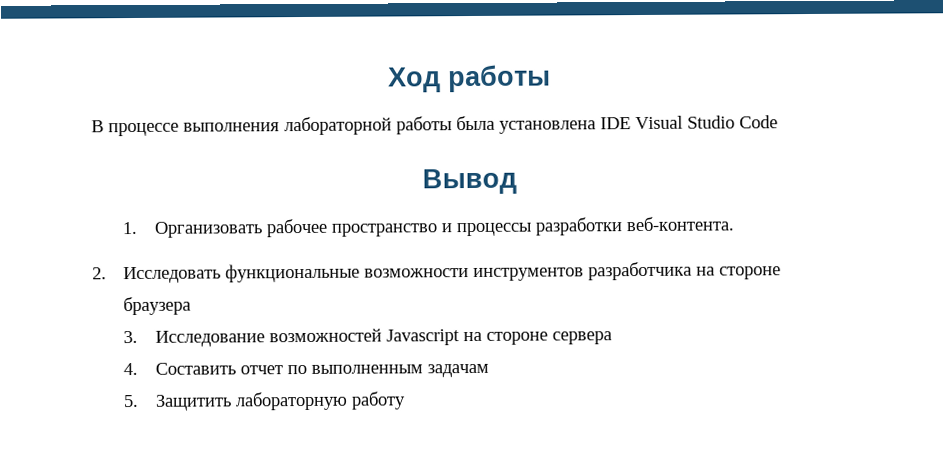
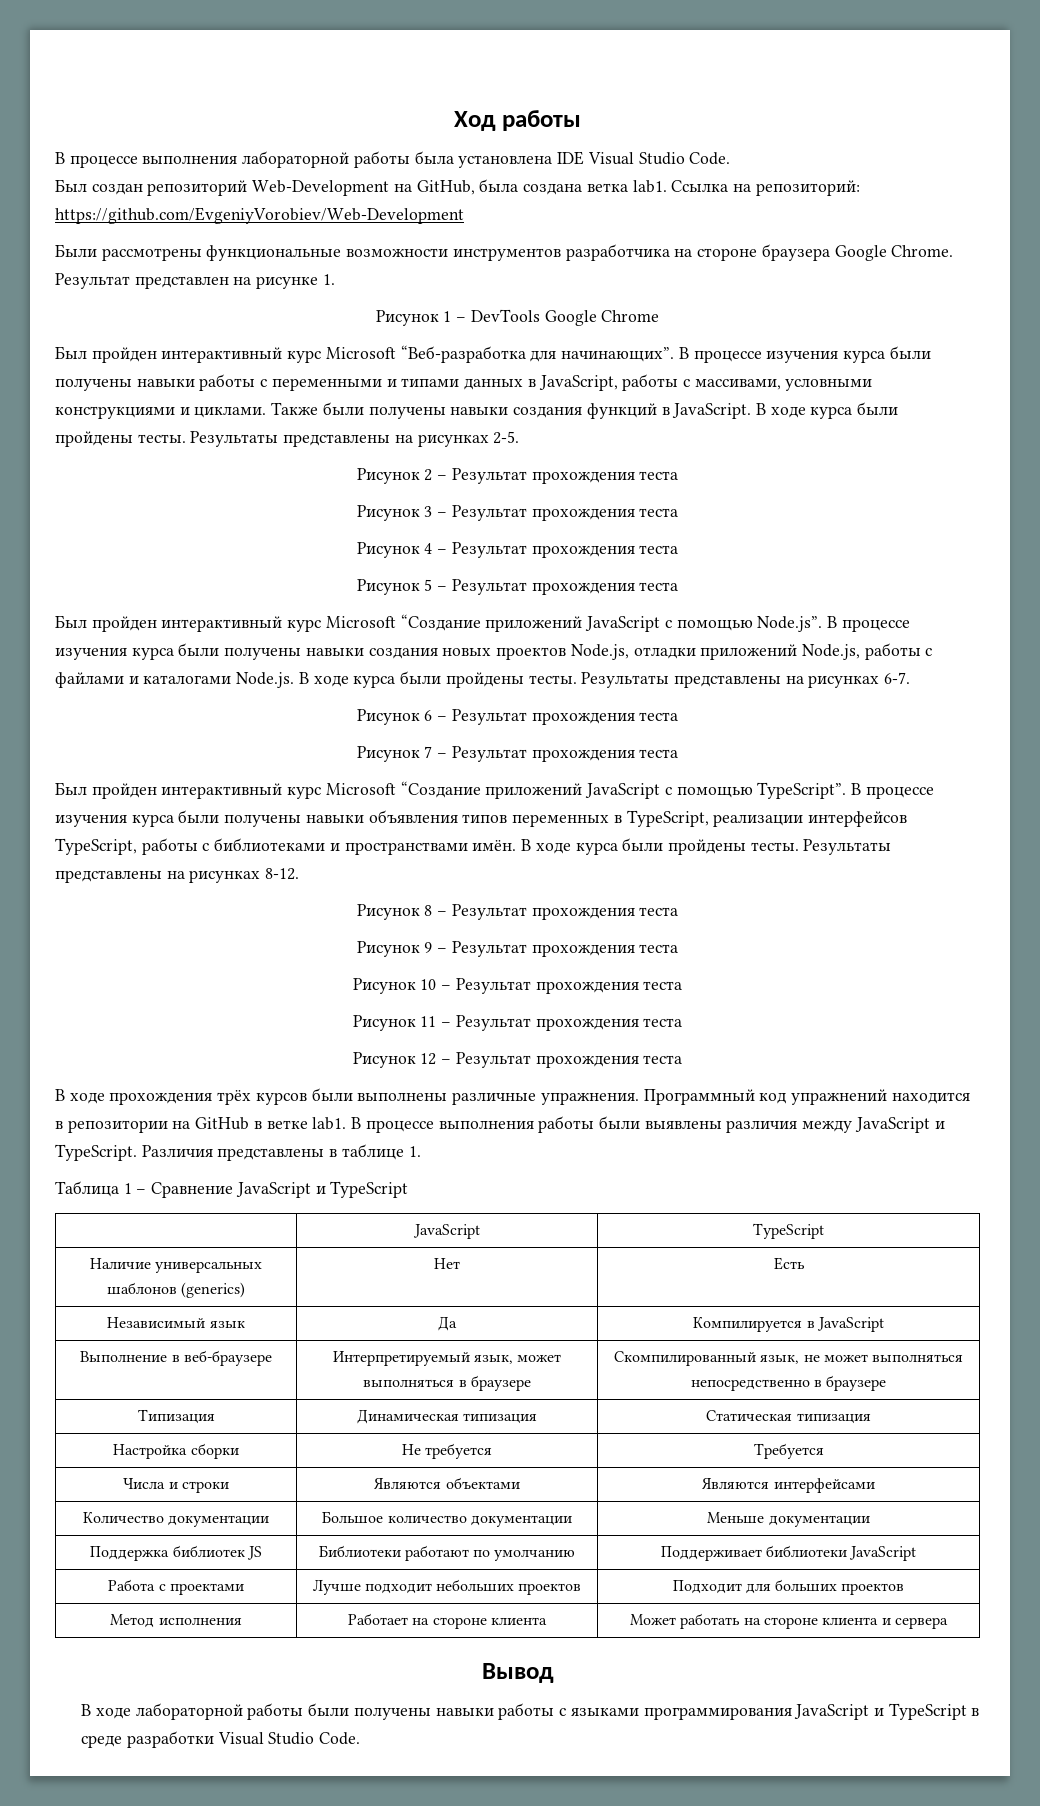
[739,115,778,129] [422,168,517,195] [122,216,734,238] [92,266,222,284] Code // Вывод // 1. Организовать рабочее пространство и процессы разработки веб-контента. // 2. Исследовать -> [689,152,731,165] [55,179,860,196] [55,207,464,224] [55,244,202,261] Code. // Был создан репозиторий Web-Development на GitHub, была создана ветка lab1. Ссылка на репозиторий: https://github.com/EvgeniyVorobiev/Web-Development // Были рассмотрены
[123,328,612,347] [123,362,489,378] [123,391,406,411] // 3. Исследование возможностей Javascript на стороне сервера // 4. Составить отчет по выполненным задачам // 5. Защитить лабораторную работу -> [834,245,954,261] [55,273,335,289] [375,309,660,326] [55,345,931,363] [55,374,873,391] [55,402,899,419] [55,431,520,447] [356,468,679,484] [356,505,679,521] [356,542,679,558] [356,579,679,595] [55,614,910,632] [55,643,933,660] [55,671,911,688] [356,709,679,725] [356,746,679,762] [55,781,934,799] [55,810,907,827] [55,838,892,855] [55,868,300,883] [356,904,679,920] [356,941,679,957] [352,978,683,994] [352,1015,683,1031] [352,1052,683,1068] [55,1088,970,1105] [55,1116,945,1133] [55,1144,421,1161] [55,1181,409,1198] [412,1224,480,1239] [753,1223,824,1239] [89,1258,263,1273] [106,1282,246,1298] [434,1258,460,1269] [773,1257,805,1270] [107,1317,245,1328] [438,1316,457,1331] [693,1317,884,1332] [80,1350,272,1366] [332,1351,562,1366] [363,1375,531,1391] [613,1351,964,1366] [690,1375,887,1391] [137,1409,215,1424] [356,1409,538,1424] [706,1410,871,1424] [113,1443,239,1459] [401,1443,493,1459] [753,1443,824,1459] [123,1478,229,1493] [374,1477,520,1489] [702,1477,875,1493] [82,1512,270,1527] [322,1511,572,1527] [707,1512,870,1527] [90,1545,262,1561] [318,1545,576,1561] [660,1545,917,1561] [108,1579,244,1595] [312,1579,582,1595] [672,1579,905,1595] [110,1614,242,1628] [348,1613,547,1629] [630,1613,948,1629] [481,1663,554,1683] [81,1703,980,1720] [81,1731,361,1748] Google Chrome. Результат представлен на рисунке 1. // Рисунок 1 – DevTools Google Chrome // Был пройден интерактивный курс Microsoft “Веб-разработка для начинающих”. В процессе изучения курса были получены навыки работы с переменными и типами данных в JavaScript, работы с массивами, условными конструкциями и циклами. Также были получены навыки создания функций в JavaScript. В ходе курса были пройдены тесты. Результаты представлены на рисунках 2-5. // Рисунок 2 – Результат прохождения теста // Рисунок 3 – Результат прохождения теста // Рисунок 4 – Результат прохождения теста // Рисунок 5 – Результат прохождения теста // Был пройден интерактивный курс Microsoft “Создание приложений JavaScript с помощью Node.js”. В процессе изучения курса были получены навыки создания новых проектов Node.js, отладки приложений Node.js, работы с файлами и каталогами Node.js. В ходе курса были пройдены тесты. Результаты представлены на рисунках 6-7. // Рисунок 6 – Результат прохождения теста // Рисунок 7 – Результат прохождения теста // Был пройден интерактивный курс Microsoft “Создание приложений JavaScript с помощью TypeScript”. В процессе изучения курса были получены навыки объявления типов переменных в TypeScript, реализации интерфейсов TypeScript, работы с библиотеками и пространствами имён. В ходе курса были пройдены тесты. Результаты представлены на рисунках 8-12. // Рисунок 8 – Результат прохождения теста // Рисунок 9 – Результат прохождения теста // Рисунок 10 – Результат прохождения теста // Рисунок 11 – Результат прохождения теста // Рисунок 12 – Результат прохождения теста // В ходе прохождения трёх курсов были выполнены различные упражнения. Программный код упражнений находится в репозитории на GitHub в ветке lab1. В процессе выполнения работы были выявлены различия между JavaScript и TypeScript. Различия представлены в таблице 1. // Таблица 1 – Сравнение JavaScript и TypeScript // | JavaScript | TypeScript // Наличие универсальных шаблонов (generics) | Нет | Есть // Независимый язык | Да | Компилируется в JavaScript // Выполнение в веб-браузере | Интерпретируемый язык, может выполняться в браузере | Скомпилированный язык, не может выполняться непосредственно в браузере // Типизация | Динамическая типизация | Статическая типизация // Настройка сборки | Не требуется | Требуется // Числа и строки | Являются объектами | Являются интерфейсами // Количество документации | Большое количество документации | Меньше документации // Поддержка библиотек JS | Библиотеки работают по умолчанию | Поддерживает библиотеки JavaScript // Работа с проектами | Лучше подходит небольших проектов | Подходит для больших проектов // Метод исполнения | Работает на стороне клиента | Может работать на стороне клиента и сервера // Вывод // В ходе лабораторной работы были получены навыки работы с языками программирования JavaScript и TypeScript в среде разработки Visual Studio Code.

